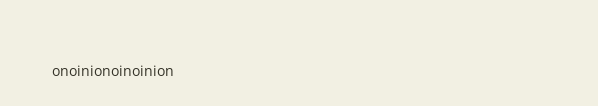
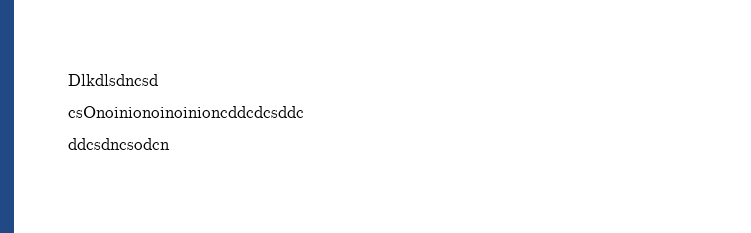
[52,65,174,76] onoinionoinoinion -> [68,74,158,86] [68,106,304,118] [68,138,170,150] Dlkdlsdncsd // csOnoinionoinoinioncddcdcsddc // ddcsdncsodcn

